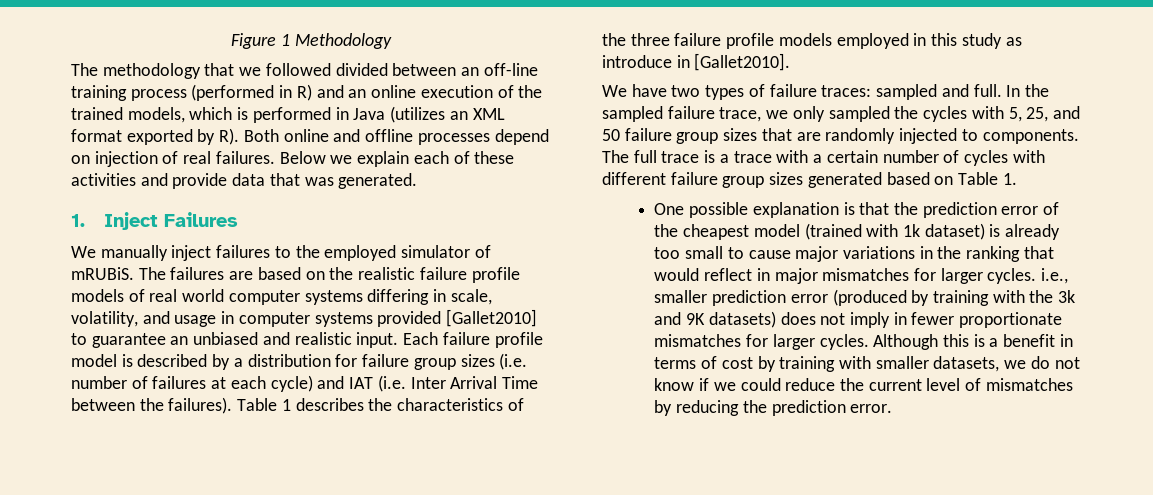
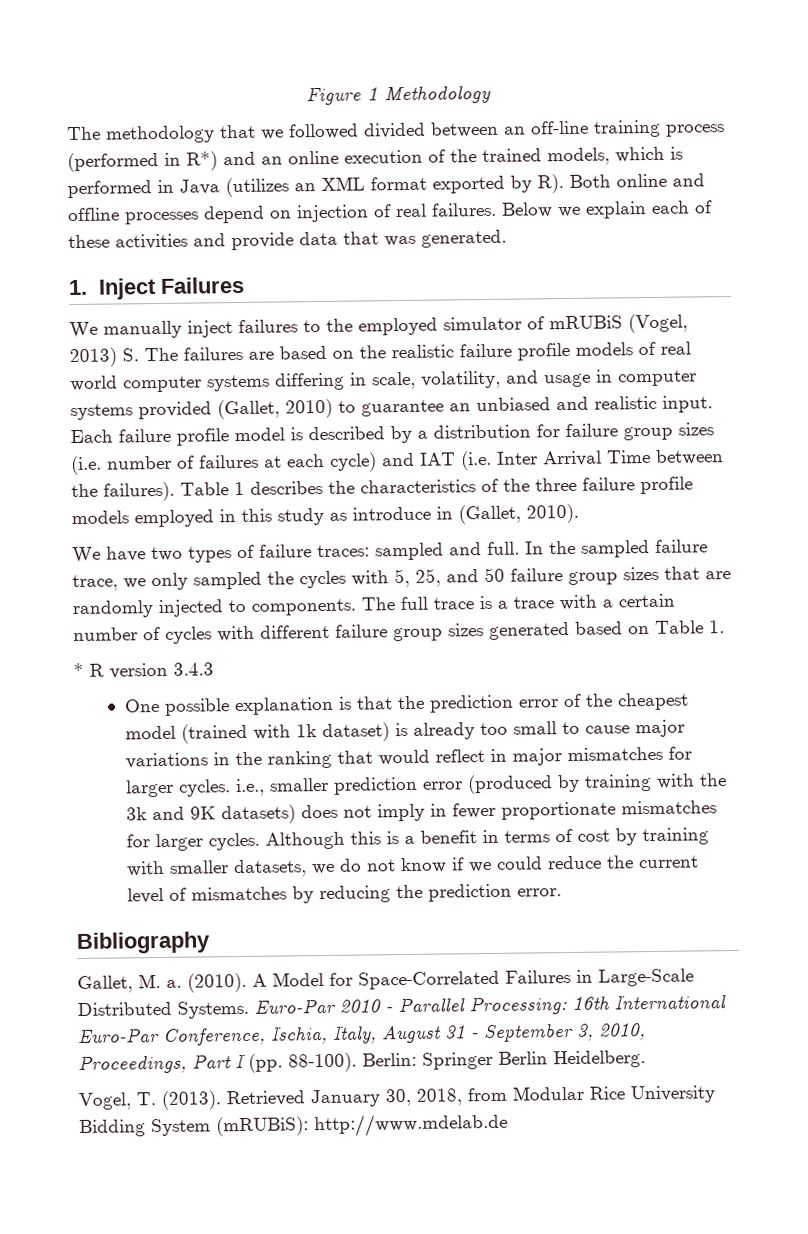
[296,84,312,101] R) -> [186,151,218,171] R*)
[71,267,134,280] mRUBiS. -> [549,313,688,334] [69,347,139,368] mRUBiS (Vogel, 2013) S.
[446,309,538,327] [Gallet2010] -> [217,398,333,420] (Gallet, 2010)
[694,53,791,71] [Gallet2010]. -> [458,503,579,525] (Gallet, 2010).
(1017, 179) none -> [73,662,214,679] // * R version 3.4.3
(893, 408) none -> [76,931,211,955] [77,968,694,994] [77,994,726,1019] [78,1022,646,1046] [78,1050,646,1075] [78,1085,715,1111] [79,1112,508,1138] // Bibliography // Gallet, M. a. (2010). A Model for Space-Correlated Failures in Large-Scale Distributed Systems. Euro-Par 2010 - Parallel Processing: 16th International Euro-Par Conference, Ischia, Italy, August 31 - September 3, 2010, Proceedings, Part I (pp. 88-100). Berlin: Springer Berlin Heidelberg. // Vogel, T. (2013). Retrieved January 30, 2018, from Modular Rice University Bidding System (mRUBiS): http://www.mdelab.de

